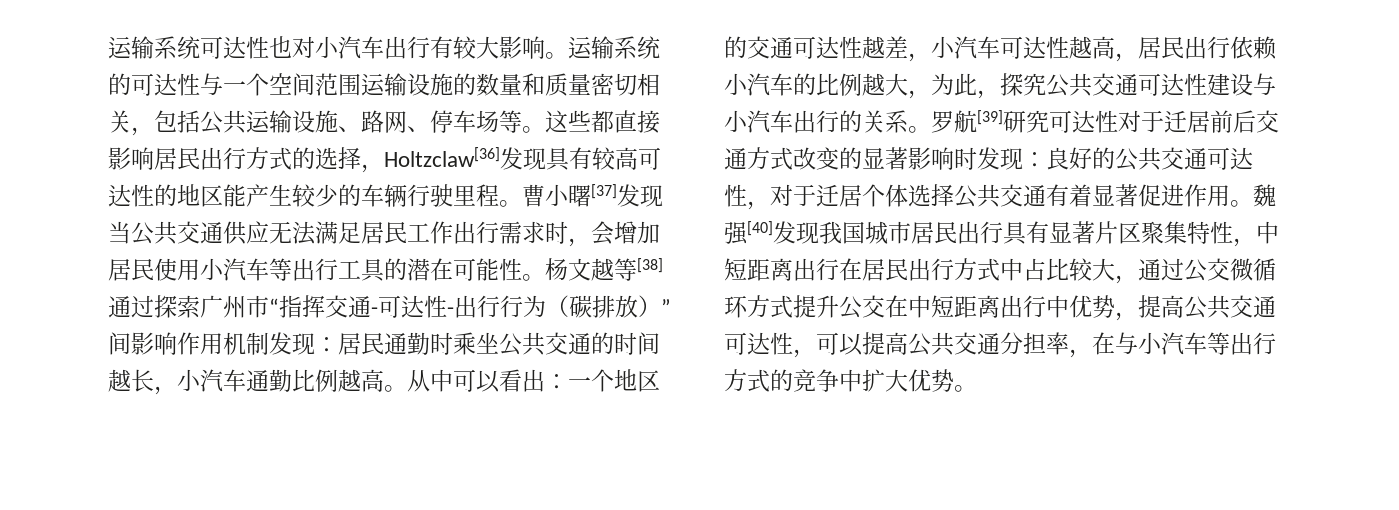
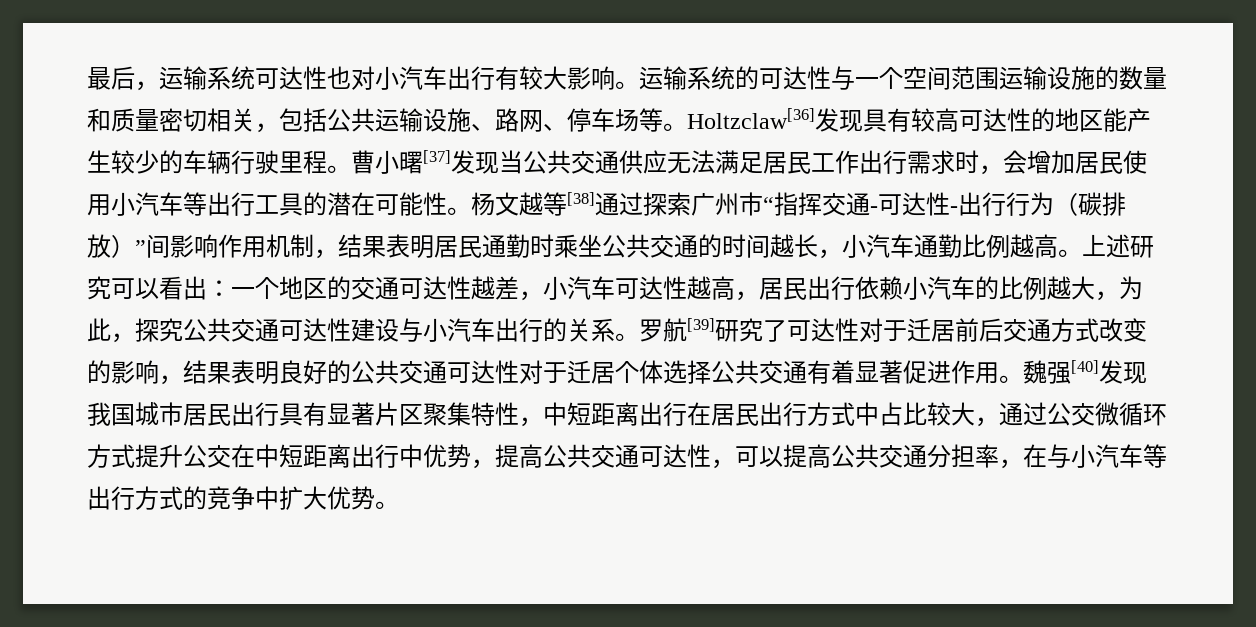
(108, 47) none -> [87,66,159,91] 最后，
[545,110,660,133] [108,147,384,173] 这些都直接影响居民出行方式的选择， -> (687, 127) none
[269,332,338,355] 发现： -> [314,234,434,259] ，结果表明
[407,369,453,392] 从中 -> [1082,234,1154,258] [87,276,111,300] 上述研究
(1049, 121) none -> [763,320,787,342] 了
[862,147,1046,170] 显著影响时发现： -> [111,360,279,385] 影响，结果表明
[747,201,770,210] ， -> (519, 372) none

